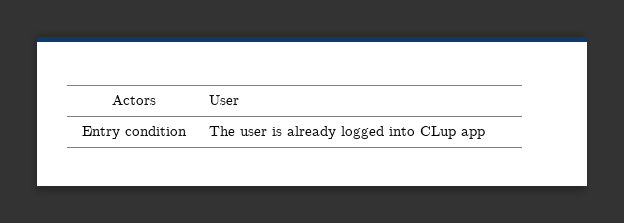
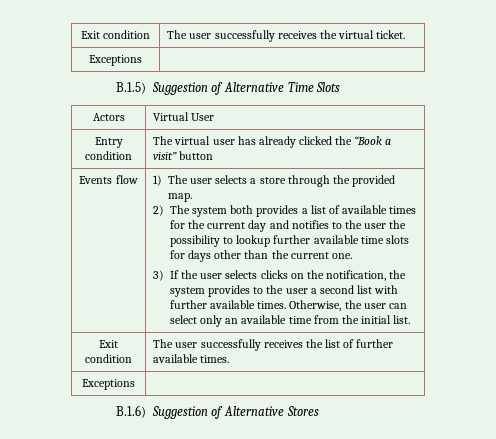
(112, 100) none -> [80,30,151,39] [167,30,405,42] [89,55,142,66] [116,82,341,95] Exit condition | The user successfully receives the virtual ticket. // Exceptions | // B.1.5) Suggestion of Alternative Time Slots //
(156, 100) none -> [153,112,190,121] Virtual
[240,126,486,139] user is already logged into CLup app -> [174,136,392,148] [153,151,214,160] [79,175,138,184] [153,175,395,187] [168,193,193,202] [153,205,416,217] [170,220,407,232] [170,235,409,247] [170,250,352,262] [153,270,406,281] [170,285,398,297] [170,300,407,311] [170,315,410,327] [99,340,118,348] [85,354,132,363] [153,339,394,351] [153,354,230,363] [82,379,135,390] [116,405,319,419] virtual user has already clicked the “Book a visit” button // Events flow | 1) The user selects a store through the provided map. // 2) The system both provides a list of available times for the current day and notifies to the user the possibility to lookup further available time slots for days other than the current one. // 3) If the user selects clicks on the notification, the system provides to the user a second list with further available times. Otherwise, the user can select only an available time from the initial list. // Exit condition | The user successfully receives the list of further available times. // Exceptions | // B.1.6) Suggestion of Alternative Stores

